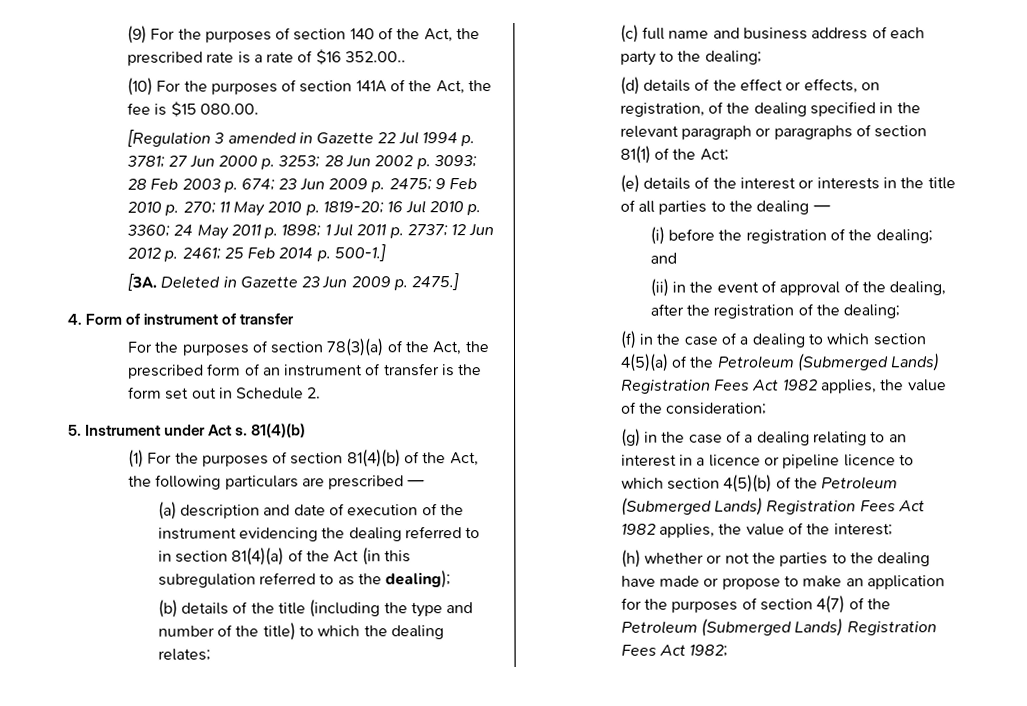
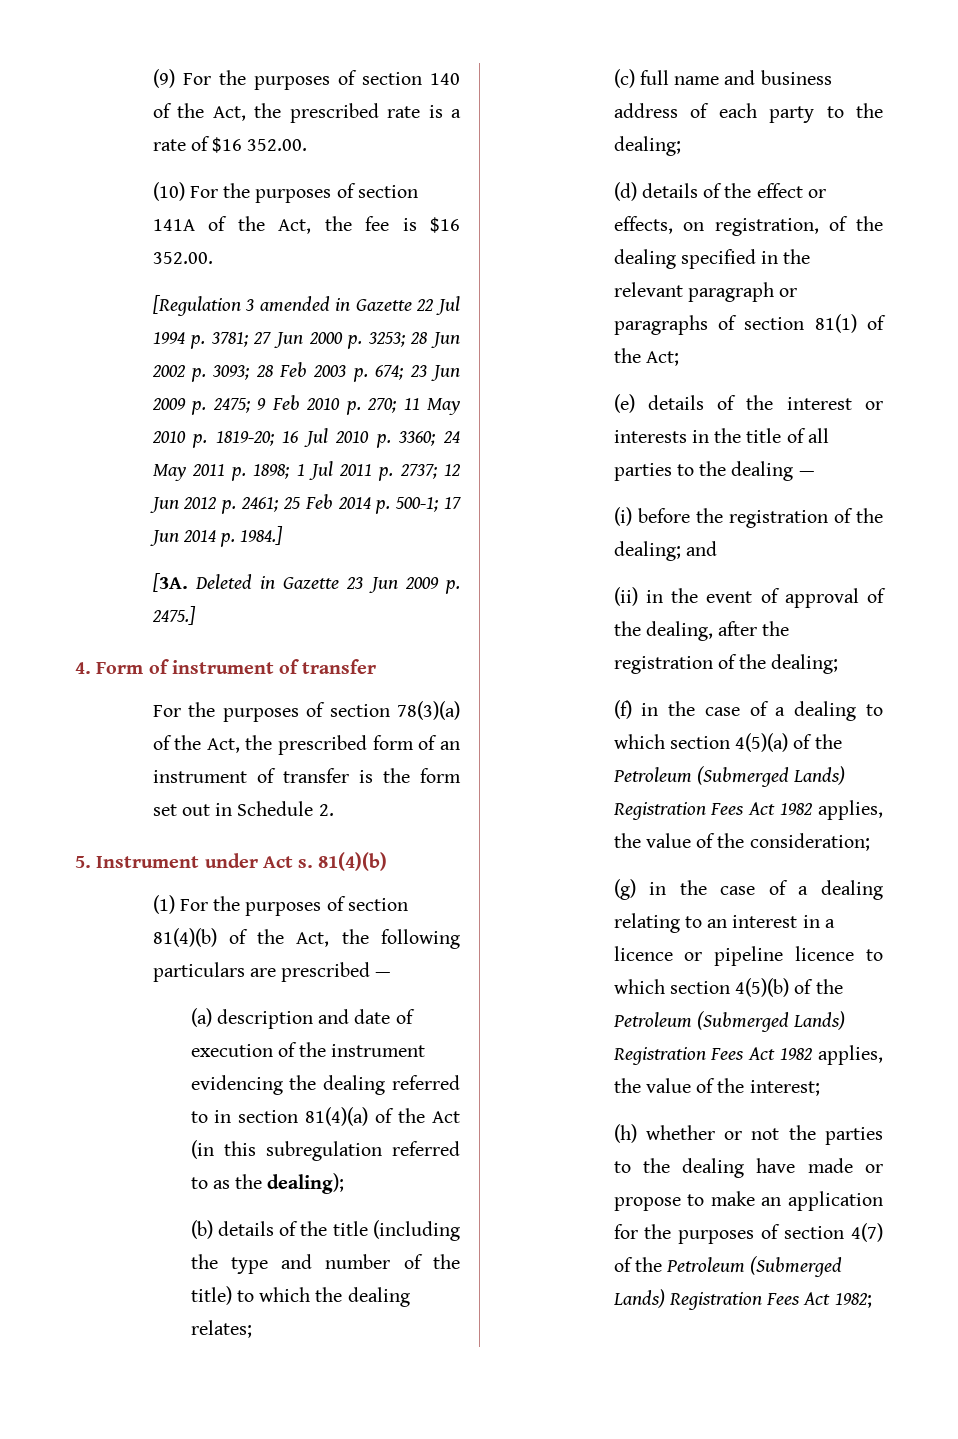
[345,51,407,63] 352.00.. -> [247,139,308,151] 352.00.
[170,101,259,117] $15 080.00. -> [430,217,460,233] [152,252,213,264] $16 352.00.
[334,244,387,262] 500-1.] -> [395,497,461,512] [149,526,284,547] 500-1; 17 Jun 2014 p. 1984.]

